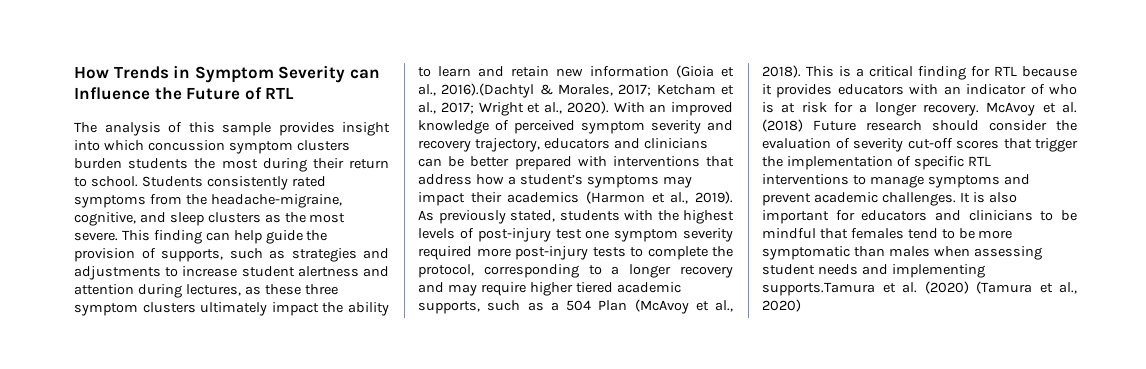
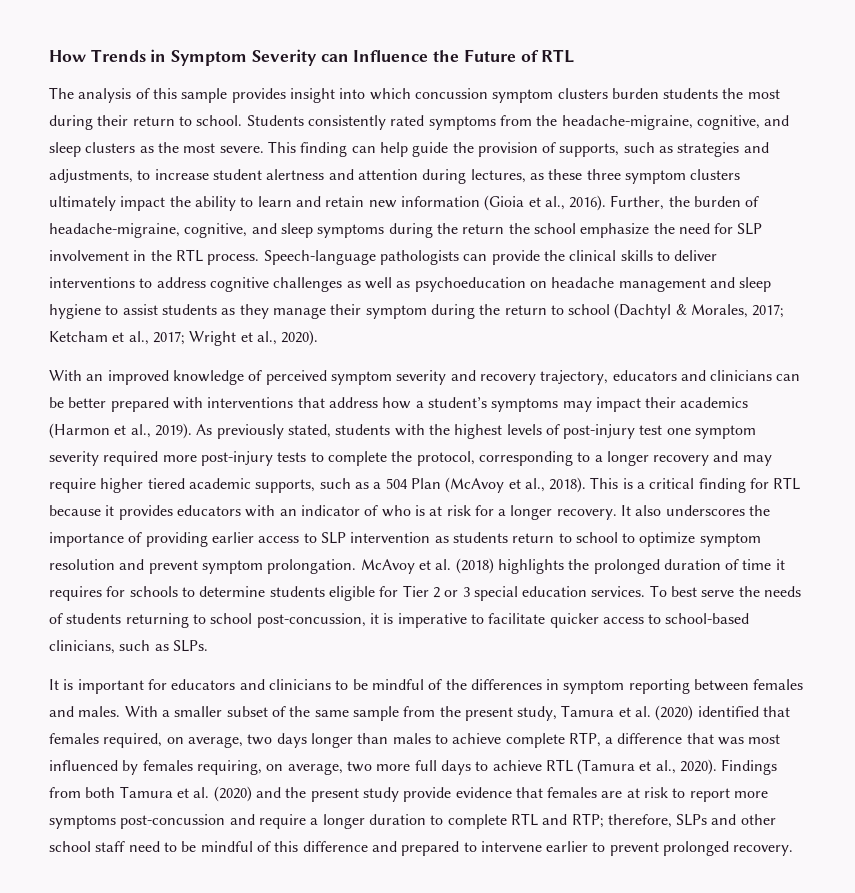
[74,266,161,280] adjustments -> [49,169,133,183] adjustments,
[441,83,535,98] 2016).(Dachtyl -> [569,195,760,211] [49,223,763,238] [49,249,718,265] [49,277,772,292] [49,303,672,319] 2016). Further, the burden of headache-migraine, cognitive, and sleep symptoms during the return the school emphasize the need for SLP involvement in the RTL process. Speech-language pathologists can provide the clinical skills to deliver interventions to address cognitive challenges as well as psychoeducation on headache management and sleep hygiene to assist students as they manage their symptom during the return to school (Dachtyl
(609, 107) none -> (319, 338) //
[986,102,1077,116] [762,119,1077,132] [762,138,1078,152] [762,156,991,170] [762,174,1030,188] [762,192,956,206] McAvoy et al. (2018) Future research should consider the evaluation of severity cut-off scores that trigger the implementation of specific RTL interventions to manage symptoms and prevent academic challenges. -> [621,505,771,516] [49,532,761,547] [49,558,785,574] [49,585,802,601] [49,613,750,628] [49,640,208,654] It also underscores the importance of providing earlier access to SLP intervention as students return to school to optimize symptom resolution and prevent symptom prolongation. McAvoy et al. (2018) highlights the prolonged duration of time it requires for schools to determine students eligible for Tier 2 or 3 special education services. To best serve the needs of students returning to school post-concussion, it is imperative to facilitate quicker access to school-based clinicians, such as SLPs. //
[988,192,1017,203] also -> (74, 684) none
[819,228,1013,239] [762,246,1042,260] [762,264,985,278] [762,281,1077,296] [762,299,801,312] that females tend to be more symptomatic than males when assessing student needs and implementing supports.Tamura et al. (2020) (Tamura et al., 2020) -> [428,679,804,694] [49,705,791,721] [49,732,781,748] [49,759,778,775] [49,786,769,802] [49,813,776,829] [49,841,794,856] of the differences in symptom reporting between females and males. With a smaller subset of the same sample from the present study, Tamura et al. (2020) identified that females required, on average, two days longer than males to achieve complete RTP, a difference that was most influenced by females requiring, on average, two more full days to achieve RTL (Tamura et al., 2020). Findings from both Tamura et al. (2020) and the present study provide evidence that females are at risk to report more symptoms post-concussion and require a longer duration to complete RTL and RTP; therefore, SLPs and other school staff need to be mindful of this difference and prepared to intervene earlier to prevent prolonged recovery.

